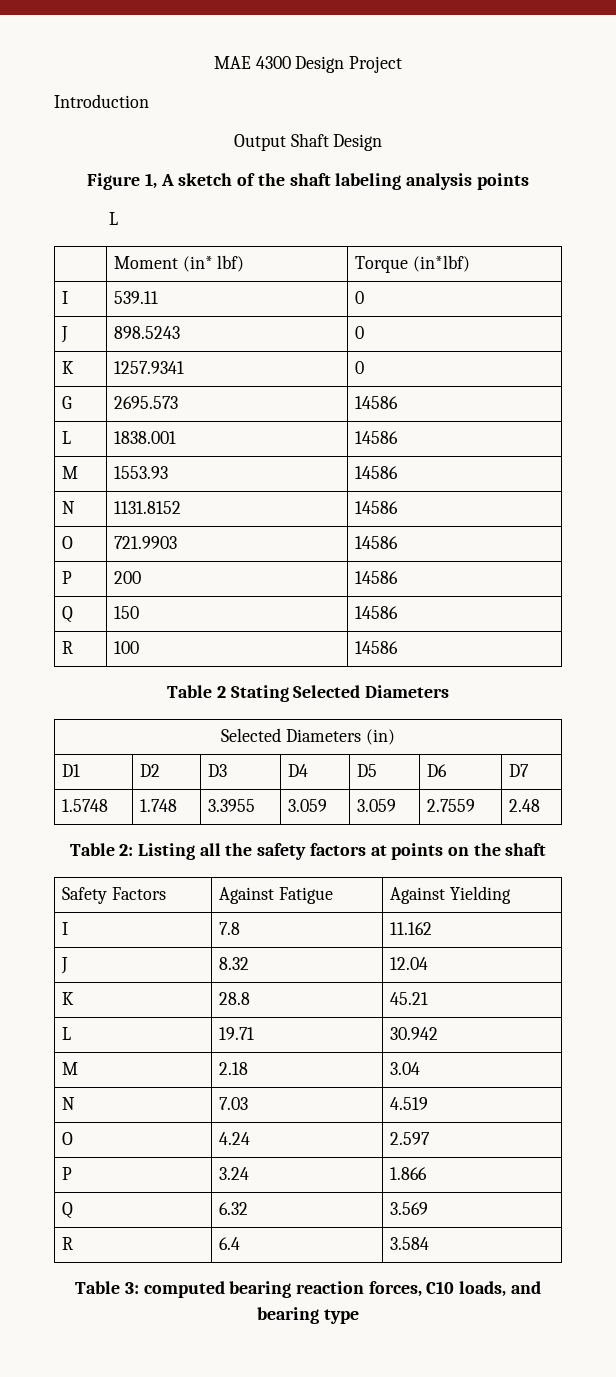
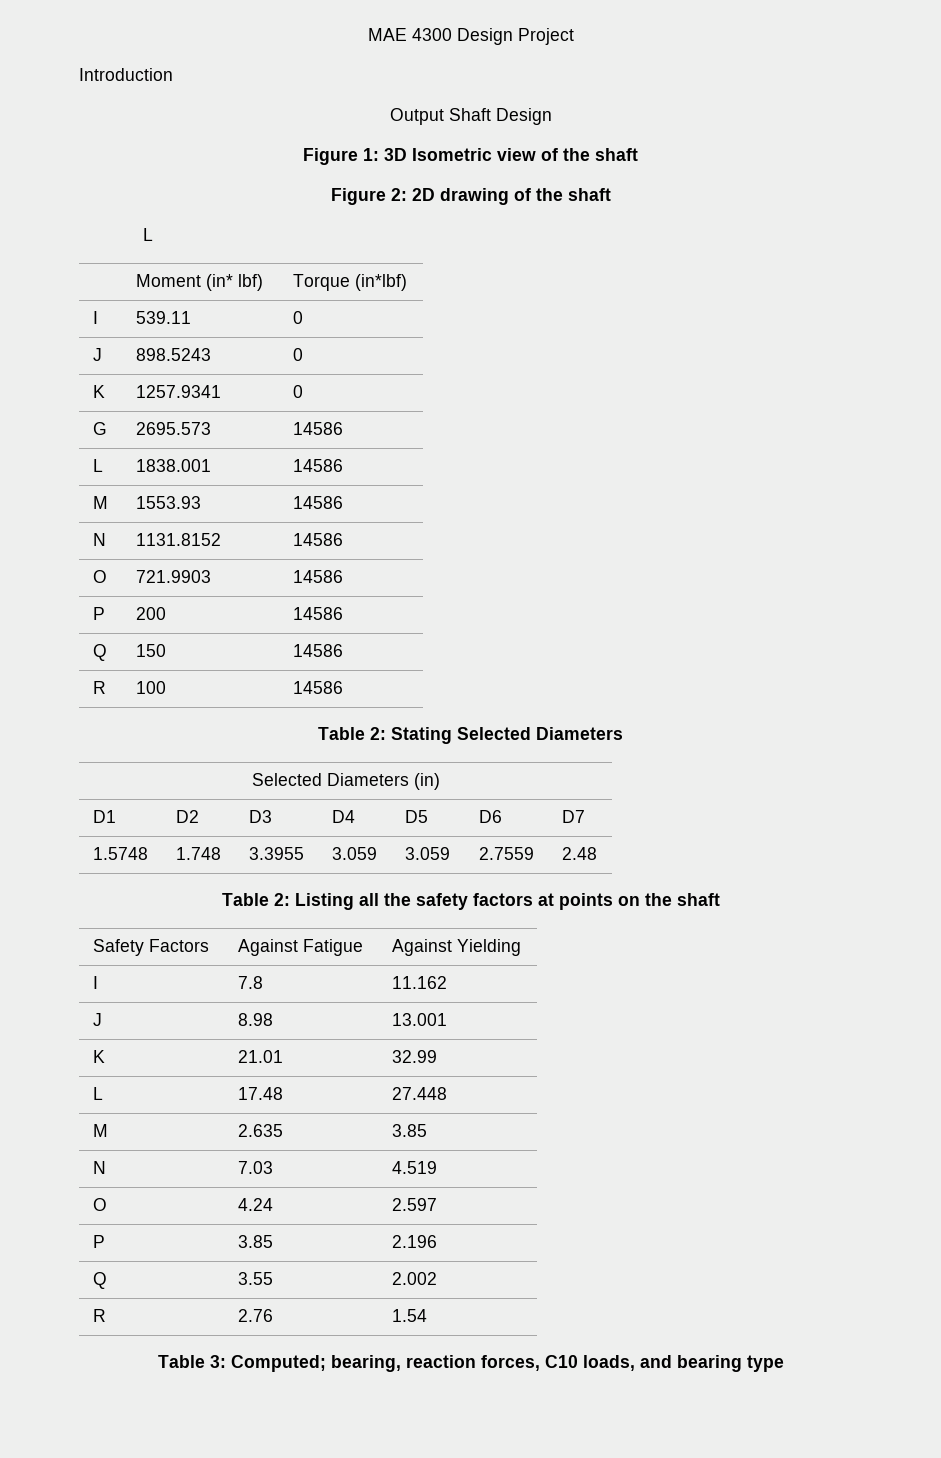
[144,173,529,190] 1, A sketch of the shaft labeling analysis points -> [363,148,638,161] [330,188,611,205] 1: 3D Isometric view of the shaft // Figure 2: 2D drawing of the shaft
[216,686,226,698] 2 -> [370,727,386,740] 2:
[218,957,249,970] [389,957,428,970] [61,992,74,1005] [218,992,250,1005] [389,992,428,1005] [61,1027,71,1040] [218,1027,254,1040] [389,1027,438,1040] [61,1062,78,1075] [218,1062,248,1075] [389,1062,420,1075] 8.32 | 12.04 // K | 28.8 | 45.21 // L | 19.71 | 30.942 // M | 2.18 | 3.04 -> [237,1013,273,1026] [391,1013,447,1026] [92,1050,105,1063] [237,1050,283,1063] [391,1050,437,1063] [92,1087,103,1100] [237,1087,283,1100] [391,1087,447,1100] [92,1124,108,1137] [237,1124,283,1137] [391,1124,427,1137] 8.98 | 13.001 // K | 21.01 | 32.99 // L | 17.48 | 27.448 // M | 2.635 | 3.85
[218,1167,249,1180] [389,1167,427,1180] [61,1202,73,1219] [218,1202,248,1215] [389,1202,428,1215] [61,1237,73,1250] [218,1237,240,1250] [389,1237,429,1250] 3.24 | 1.866 // Q | 6.32 | 3.569 // R | 6.4 | 3.584 -> [237,1235,273,1248] [391,1235,437,1248] [92,1272,107,1289] [237,1272,273,1285] [391,1272,437,1285] [92,1309,106,1322] [237,1309,273,1322] [391,1309,427,1322] 3.85 | 2.196 // Q | 3.55 | 2.002 // R | 2.76 | 1.54
[143,1281,292,1298] computed bearing -> [230,1355,401,1372] Computed; bearing,

